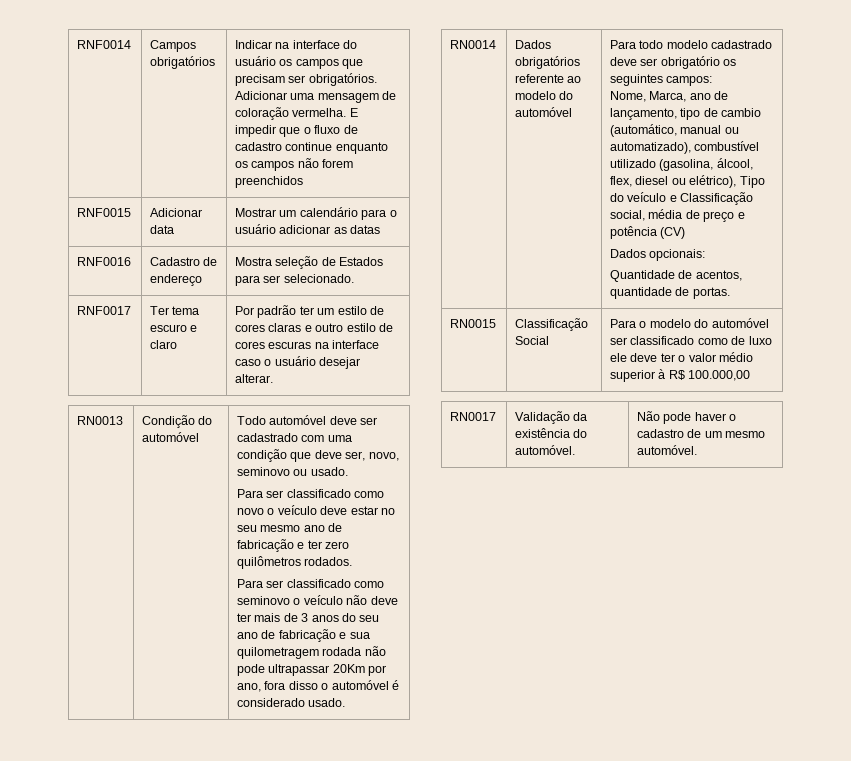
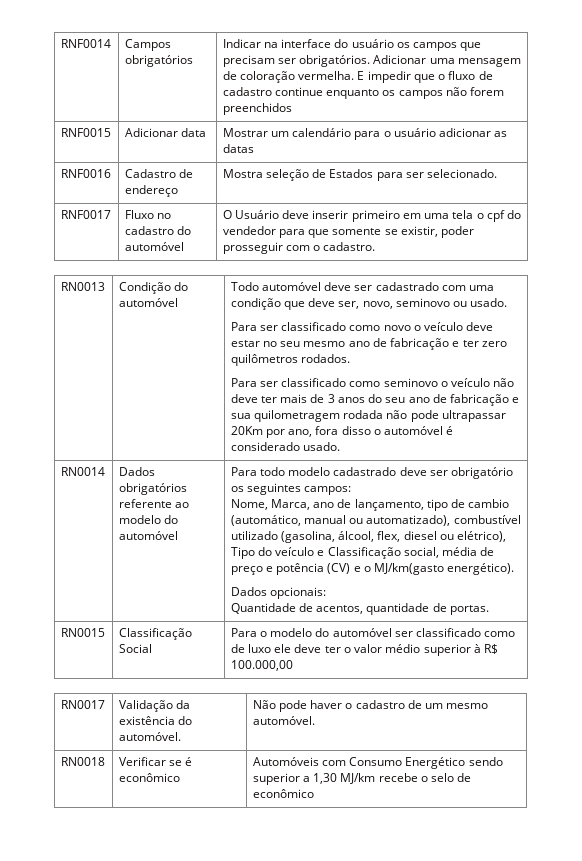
[150,306,200,315] [150,324,198,332] [150,340,178,349] [235,305,384,318] [235,323,393,332] [235,340,380,349] [235,356,361,369] [235,374,274,383] Ter tema escuro e claro | Por padrão ter um estilo de cores claras e outro estilo de cores escuras na interface caso o usuário desejar alterar. -> [124,210,171,219] [124,226,191,235] [124,242,184,251] [222,210,521,222] [222,226,475,238] [222,242,376,254] Fluxo no cadastro do automóvel | O Usuário deve inserir primeiro em uma tela o cpf do vendedor para que somente se existir, poder prosseguir com o cadastro.
(686, 233) none -> [353,563,515,575] e o MJ/km(gasto energético).
(698, 450) none -> [60,757,105,766] [118,757,193,766] [118,773,180,782] [252,757,503,769] [252,773,472,785] [252,789,314,798] // RN0018 | Verificar se é econômico | Automóveis com Consumo Energético sendo superior a 1,30 MJ/km recebe o selo de econômico

